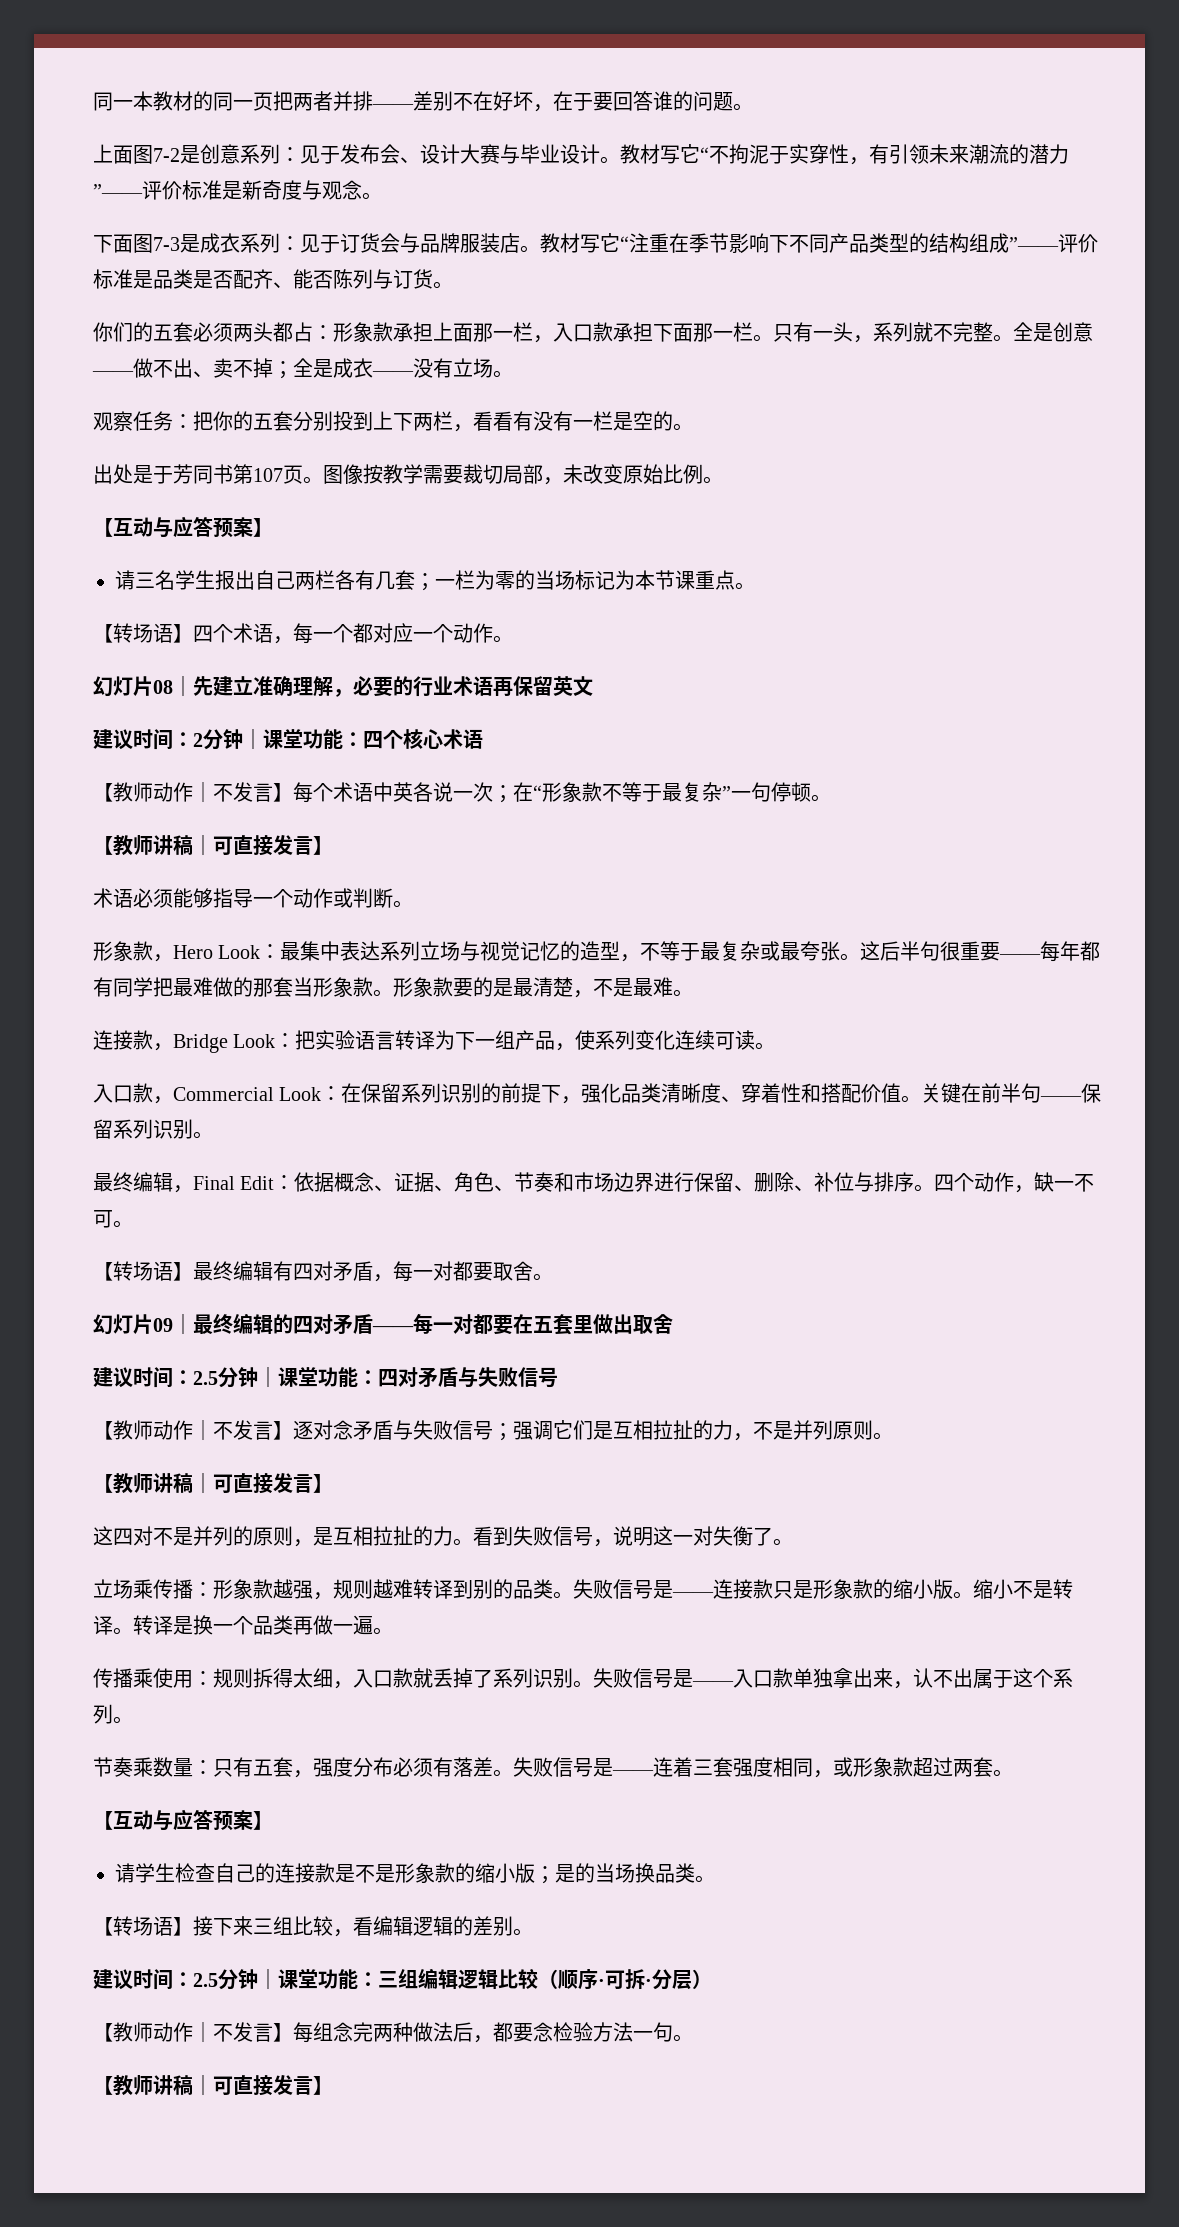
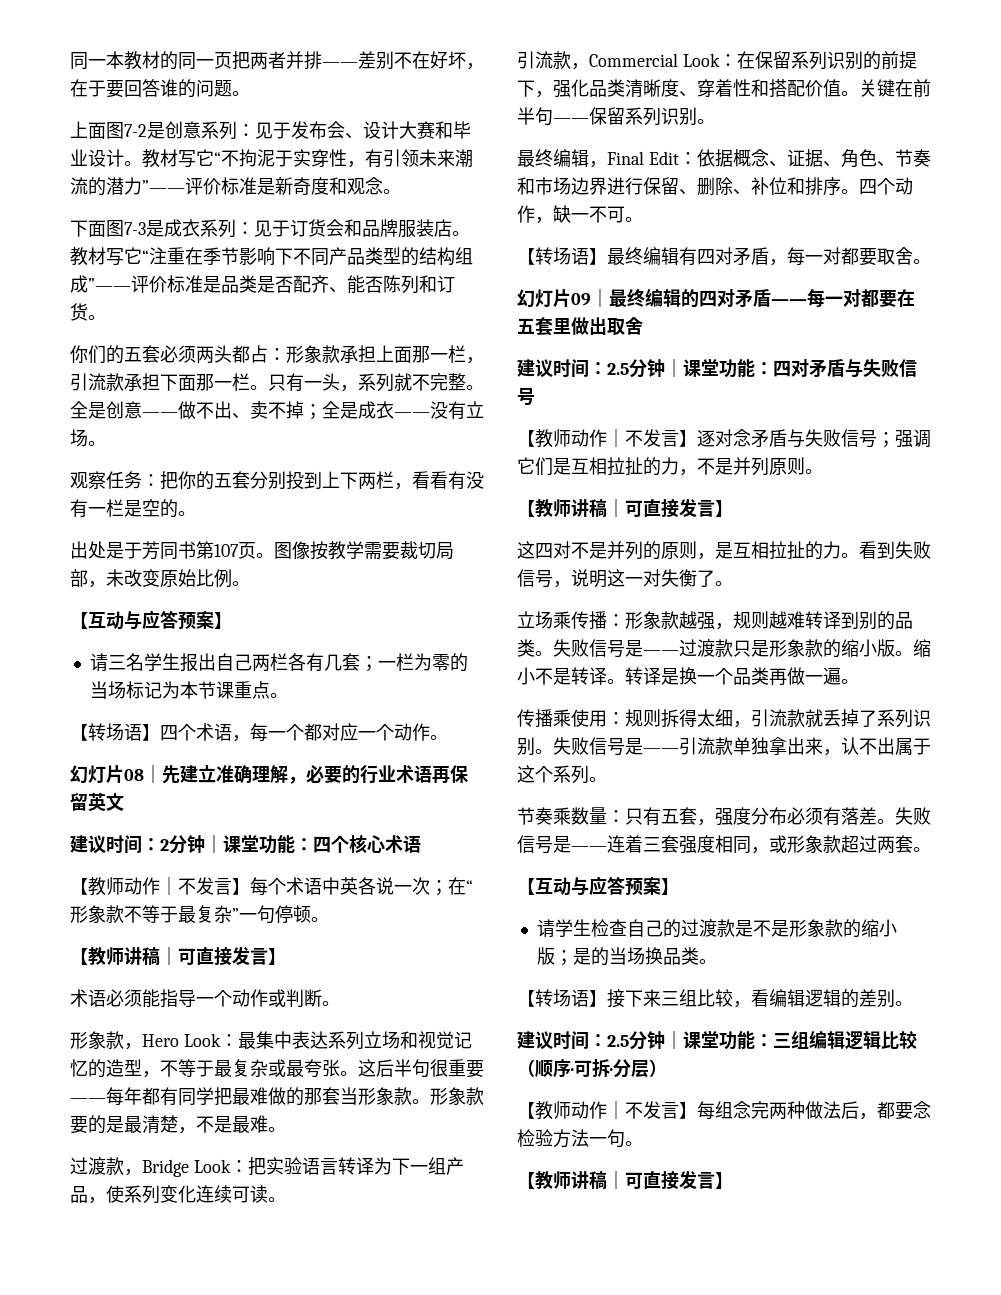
[500,144,520,164] 与 -> [435,121,453,139] 和
[302,180,322,200] 与 -> [329,177,347,195] 和
[400,233,420,253] 与 -> [344,219,362,237] 和
[373,269,393,289] 与 -> [419,275,437,293] 和
[553,323,593,342] 入口 -> [70,373,106,391] 引流
[193,888,213,908] 够 -> (160, 998) none
[460,941,481,961] 与 -> [399,1031,418,1049] 和
[93,1030,133,1050] 连接 -> [70,1157,106,1175] 过渡
[93,1084,133,1103] 入口 -> [517,51,553,69] 引流
[854,1172,875,1192] 与 -> [787,177,805,195] 和
[713,1579,753,1599] 连接 -> [679,639,715,657] 过渡
[353,1669,393,1688] 入口 -> [751,709,787,727] 引流
[733,1669,773,1688] 入口 -> [679,737,715,755] 引流
[275,1863,315,1883] 连接 -> [680,919,717,937] 过渡

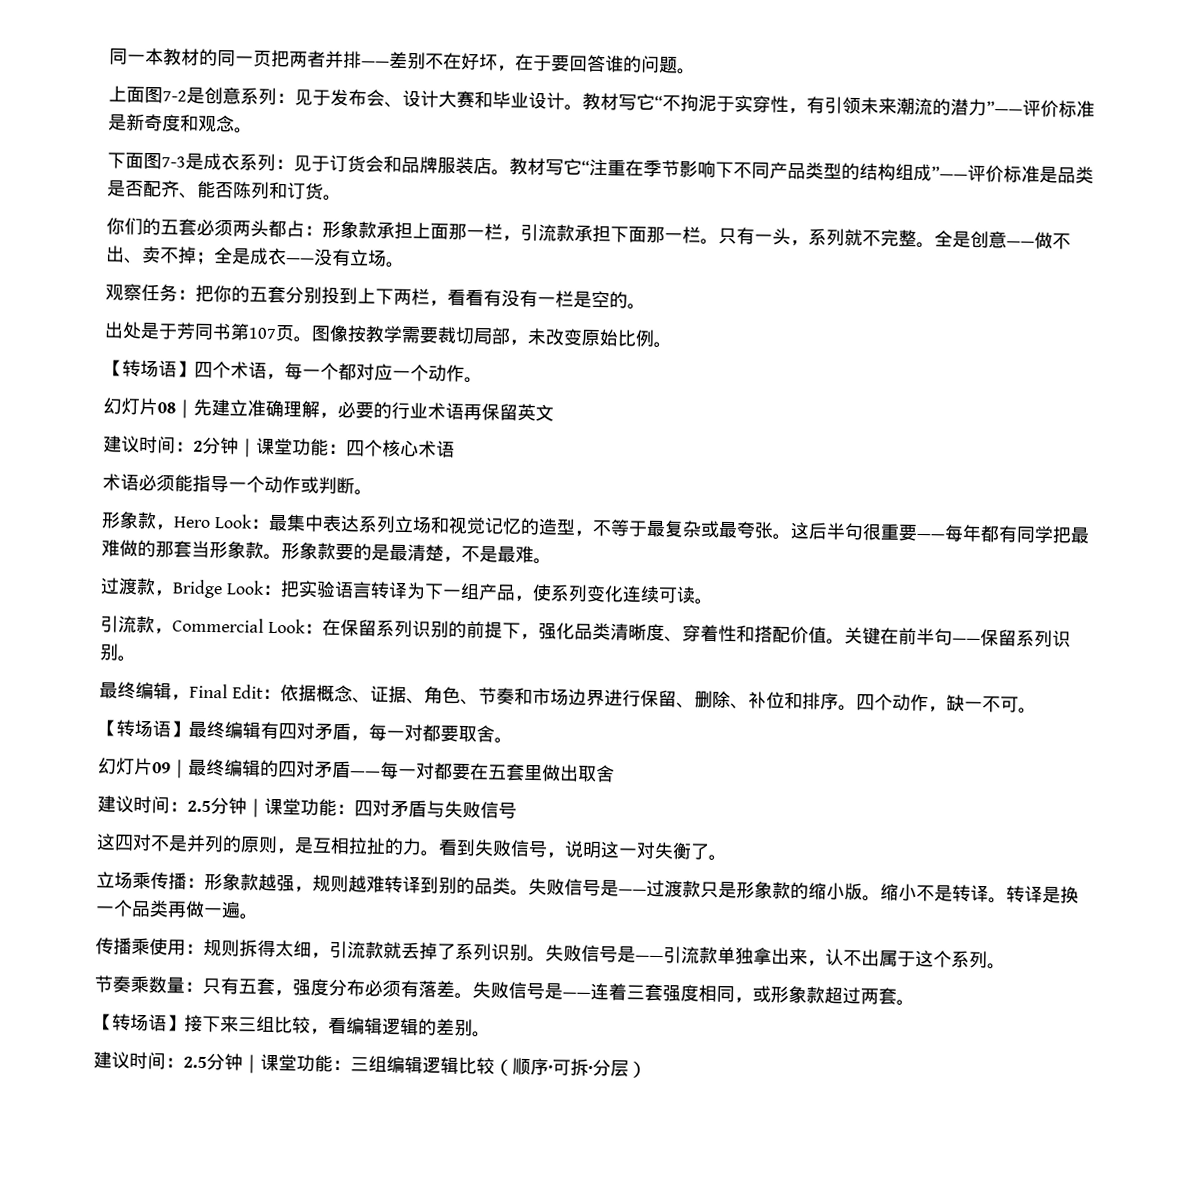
[70,610,232,630] [89,653,468,672] [89,681,288,699] // 【互动与应答预案】 // 请三名学生报出自己两栏各有几套；一栏为零的当场标记为本节课重点。 -> (672, 345) none
[70,877,473,896] [70,905,329,924] [70,946,286,966] // 【教师动作｜不发言】每个术语中英各说一次；在“形象款不等于最复杂”一句停顿。 // 【教师讲稿｜可直接发言】 -> (455, 449) none
[517,429,931,448] [517,457,823,476] [517,498,733,518] // 【教师动作｜不发言】逐对念矛盾与失败信号；强调它们是互相拉扯的力，不是并列原则。 // 【教师讲稿｜可直接发言】 -> (517, 810) none
[517,876,679,896] [536,919,897,938] [536,947,717,966] // 【互动与应答预案】 // 请学生检查自己的过渡款是不是形象款的缩小版；是的当场换品类。 -> (915, 1002) none
[517,1101,931,1120] [517,1129,643,1148] [517,1170,733,1190] // 【教师动作｜不发言】每组念完两种做法后，都要念检验方法一句。 // 【教师讲稿｜可直接发言】 -> (647, 1069) none

